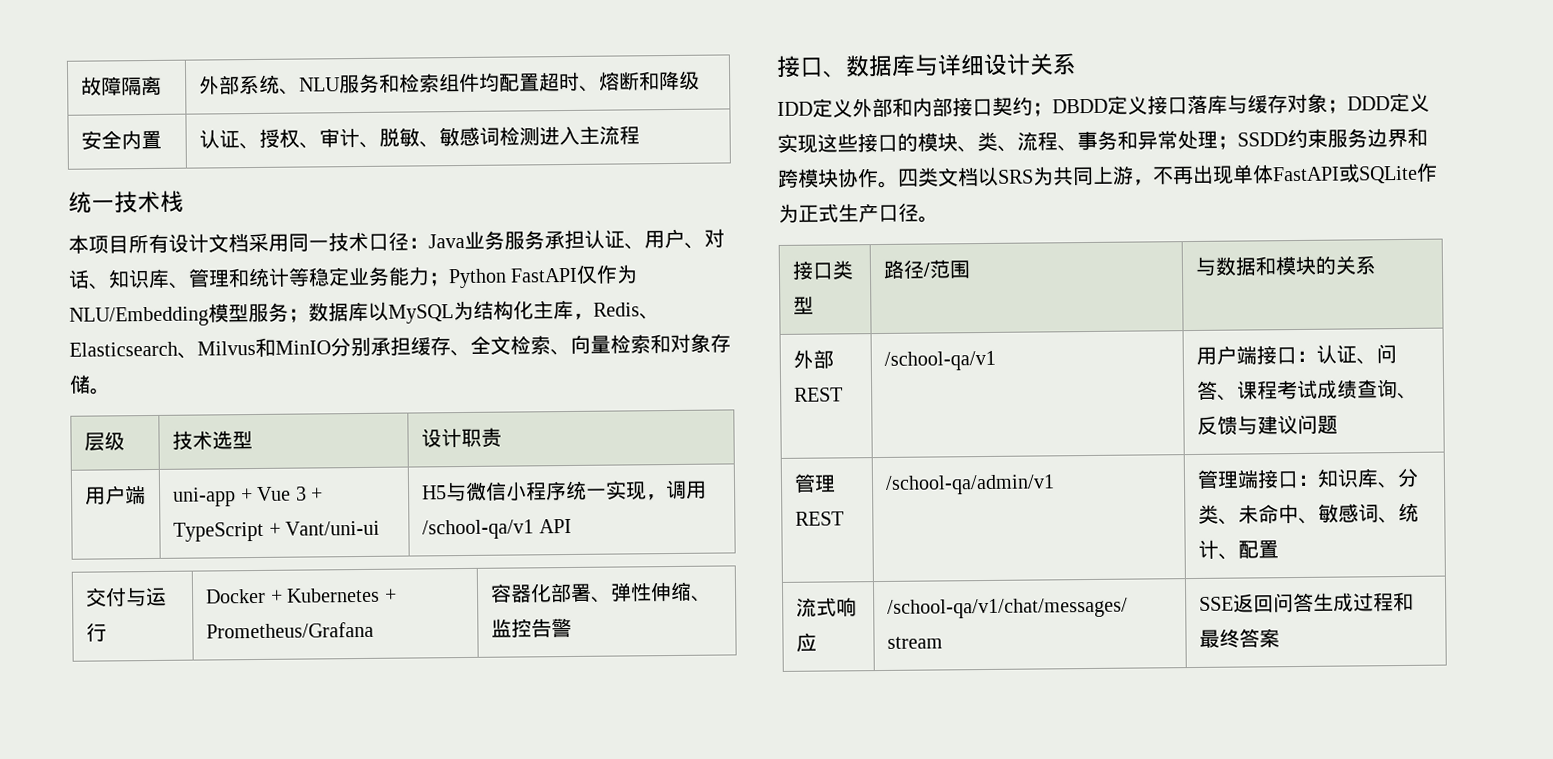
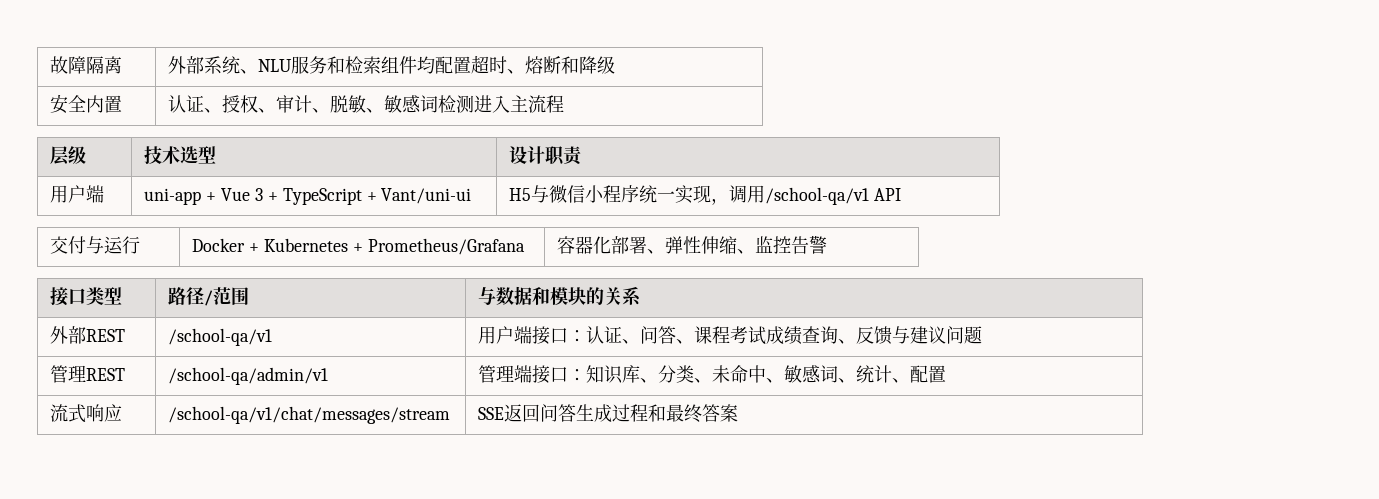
[68,190,184,214] [68,228,725,254] [68,264,639,290] [69,299,660,327] [69,333,731,359] [69,374,111,395] // 统一技术栈 // 本项目所有设计文档采用同一技术口径：Java业务服务承担认证、用户、对话、知识库、管理和统计等稳定业务能力；Python FastAPI仅作为NLU/Embedding模型服务；数据库以MySQL为结构化主库，Redis、Elasticsearch、Milvus和MinIO分别承担缓存、全文检索、向量检索和对象存储。 -> (565, 104) none
[776,53,1077,78] [777,92,1430,118] [777,127,1428,154] [777,162,1438,189] [778,202,939,223] // 接口、数据库与详细设计关系 // IDD定义外部和内部接口契约；DBDD定义接口落库与缓存对象；DDD定义实现这些接口的模块、类、流程、事务和异常处理；SSDD约束服务边界和跨模块协作。四类文档以SRS为共同上游，不再出现单体FastAPI或SQLite作为正式生产口径。 -> (828, 244) none

